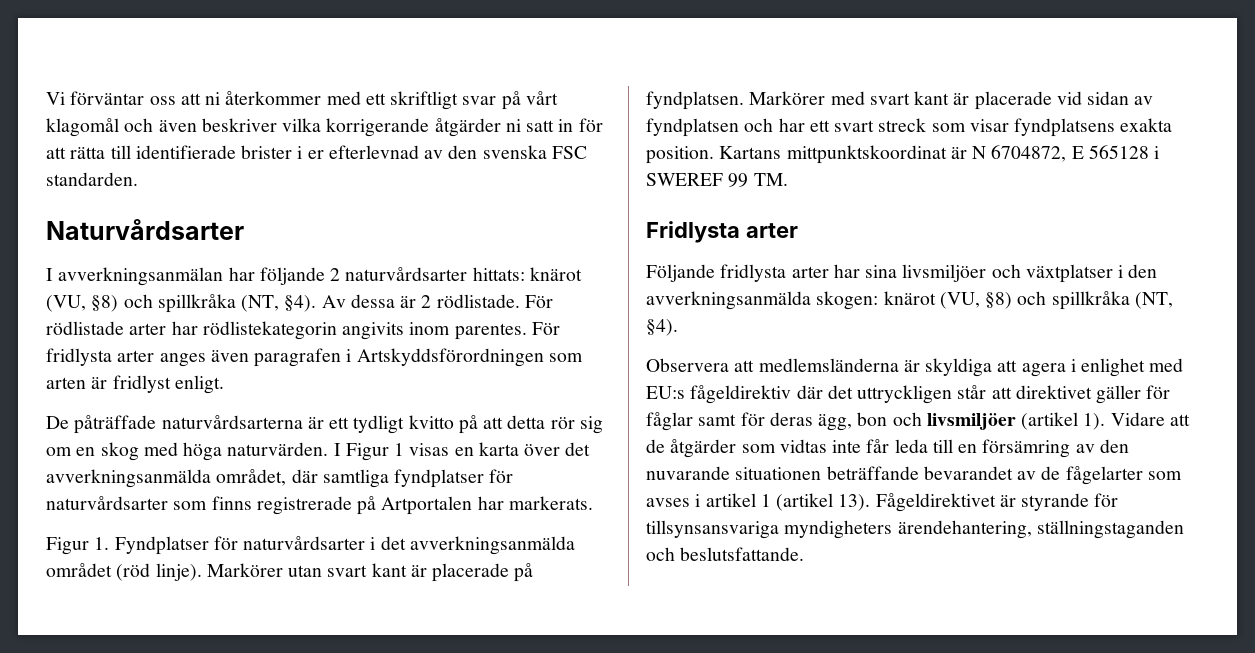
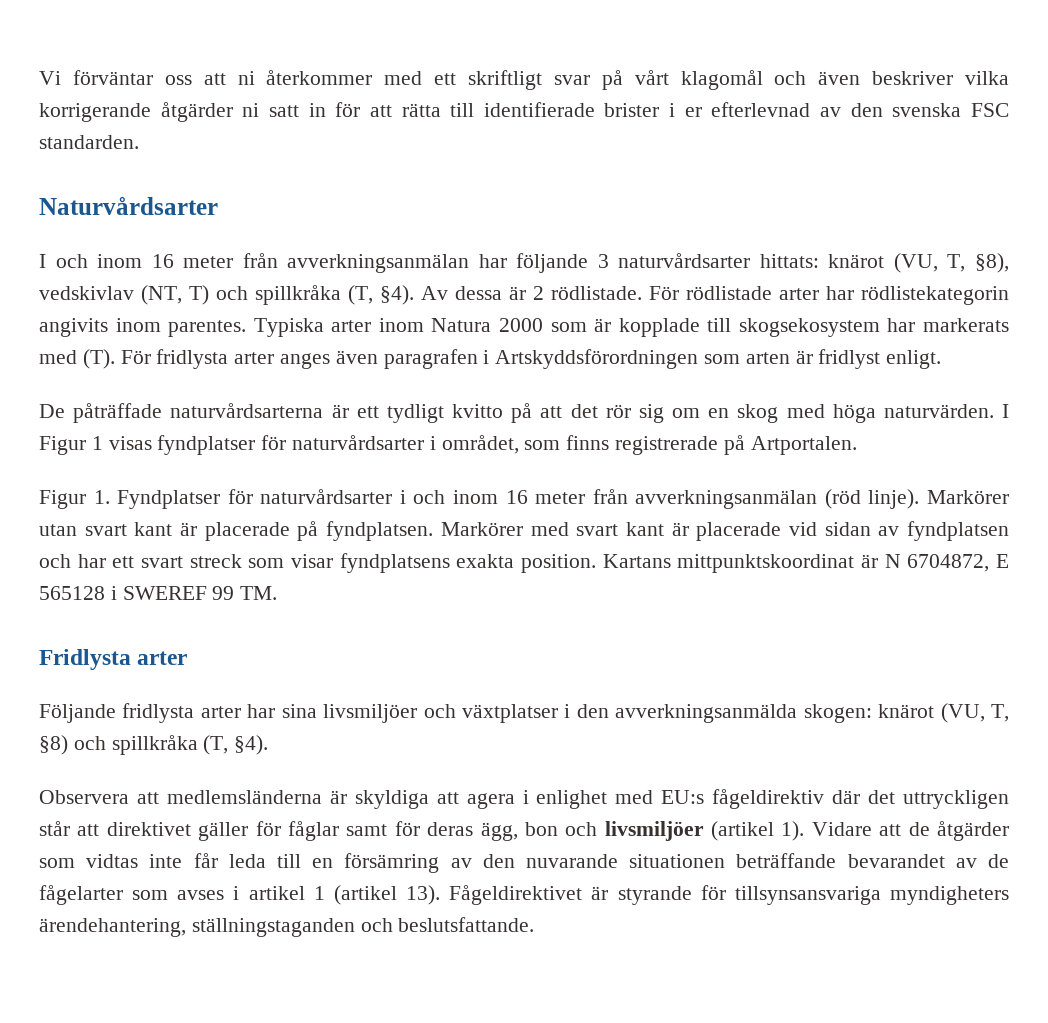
(53, 274) none -> [55,253,278,268] och inom 16 meter från
[330,268,341,281] 2 -> [597,254,609,268] 3
[91,294,280,313] §8) och spillkråka (NT, -> [947,253,1009,273] [39,285,373,305] T, §8), vedskivlav (NT, T) och spillkråka (T,
(527, 331) none -> [253,318,1009,337] [39,349,115,369] Typiska arter inom Natura 2000 som är kopplade till skogsekosystem har markerats med (T).
[507,415,546,429] detta -> [570,404,598,418] det
[454,442,591,456] [46,469,389,488] en karta över det avverkningsanmälda området, där samtliga -> (152, 443) none
(168, 503) none -> [429,435,519,454] i området,
[381,496,593,515] Artportalen har markerats. -> [750,436,857,455] Artportalen.
[380,536,575,555] [46,563,112,577] det avverkningsanmälda området -> [413,489,818,509] och inom 16 meter från avverkningsanmälan
[985,291,1173,310] §8) och spillkråka (NT, -> [991,704,1010,722] [39,735,229,755] T, §8) och spillkråka (T,

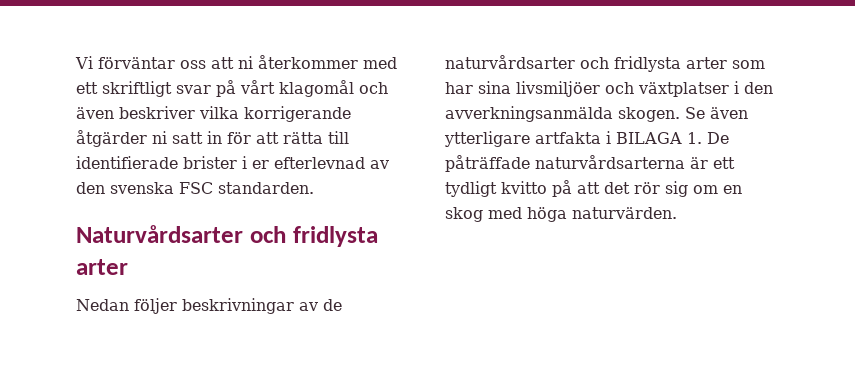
[39,253,1009,273] [39,285,1009,305] [39,318,1009,337] [39,349,942,369] // I och inom 16 meter från avverkningsanmälan har följande 3 naturvårdsarter hittats: knärot (VU, T, §8), vedskivlav (NT, T) och spillkråka (T, §4). Av dessa är 2 rödlistade. För rödlistade arter har rödlistekategorin angivits inom parentes. Typiska arter inom Natura 2000 som är kopplade till skogsekosystem har markerats med (T). För fridlysta arter anges även paragrafen i Artskyddsförordningen som arten är fridlyst enligt. // -> [249,226,378,247] [76,259,128,275] [76,298,342,314] [445,55,765,72] [445,81,773,97] [445,106,748,122] [444,131,702,147] och fridlysta arter // Nedan följer beskrivningar av de naturvårdsarter och fridlysta arter som har sina livsmiljöer och växtplatser i den avverkningsanmälda skogen. Se även ytterligare artfakta i BILAGA 1.
[1001,404,1009,418] [39,435,857,455] [39,489,1009,509] [39,521,1009,541] [39,553,1009,573] [39,586,278,600] [39,649,188,670] [39,703,1010,723] [39,735,269,755] [39,789,1010,809] [39,821,1010,841] [39,853,1010,873] [39,885,1010,905] [39,917,535,937] I Figur 1 visas fyndplatser för naturvårdsarter i området, som finns registrerade på Artportalen. // Figur 1. Fyndplatser för naturvårdsarter i och inom 16 meter från avverkningsanmälan (röd linje). Markörer utan svart kant är placerade på fyndplatsen. Markörer med svart kant är placerade vid sidan av fyndplatsen och har ett svart streck som visar fyndplatsens exakta position. Kartans mittpunktskoordinat är N 6704872, E 565128 i SWEREF 99 TM. // Fridlysta arter // Följande fridlysta arter har sina livsmiljöer och växtplatser i den avverkningsanmälda skogen: knärot (VU, T, §8) och spillkråka (T, §4). // Observera att medlemsländerna är skyldiga att agera i enlighet med EU:s fågeldirektiv där det uttryckligen står att direktivet gäller för fåglar samt för deras ägg, bon och livsmiljöer (artikel 1). Vidare att de åtgärder som vidtas inte får leda till en försämring av den nuvarande situationen beträffande bevarandet av de fågelarter som avses i artikel 1 (artikel 13). Fågeldirektivet är styrande för tillsynsansvariga myndigheters ärendehantering, ställningstaganden och beslutsfattande. -> (677, 213) none

